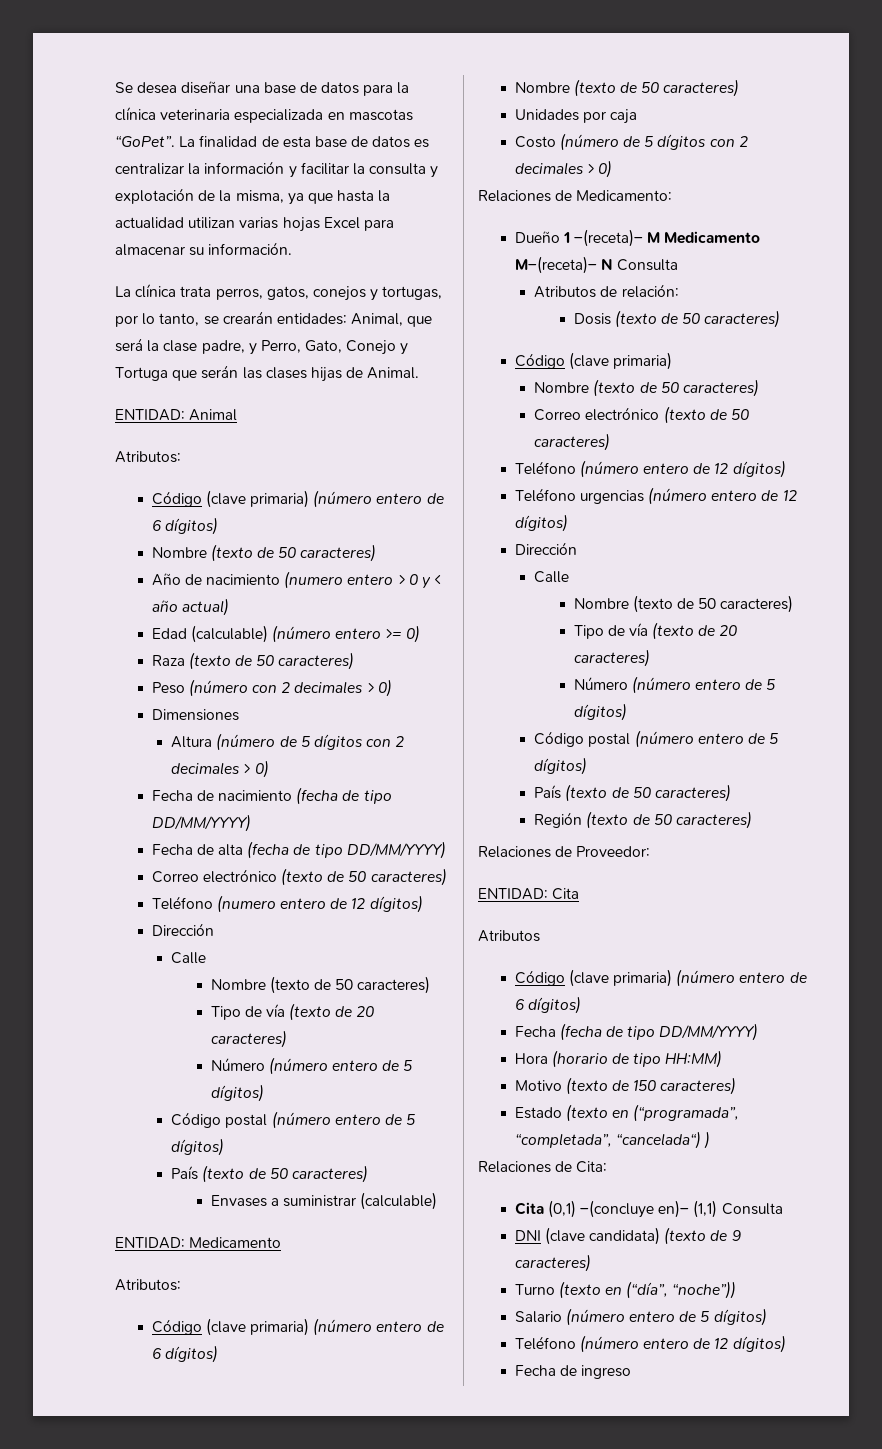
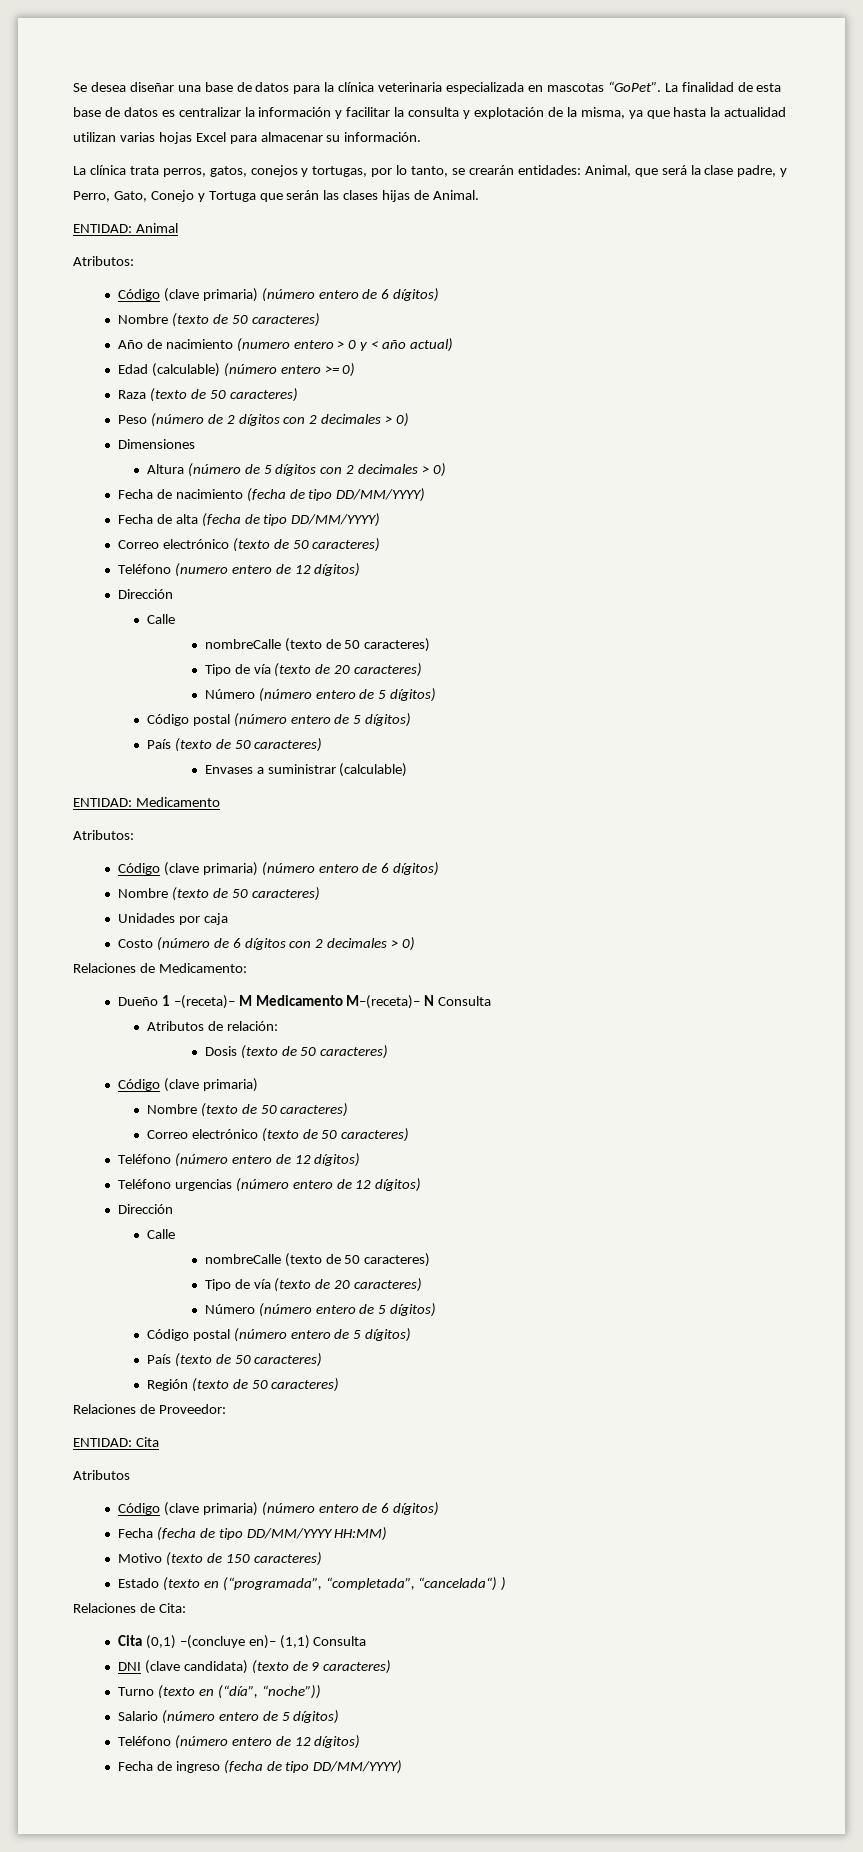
(248, 688) none -> [207,414,280,426] de 2 dígitos
[210,979,266,990] Nombre -> [204,639,281,649] nombreCalle
[644,136,654,147] 5 -> [232,938,241,948] 6
[573,598,629,609] Nombre -> [204,1254,281,1264] nombreCalle
[659,1023,759,1041] [514,1050,662,1068] DD/MM/YYYY) // Hora (horario de tipo -> [246,1528,333,1539] DD/MM/YYYY
(632, 1372) none -> [223,1760,403,1774] (fecha de tipo DD/MM/YYYY)

